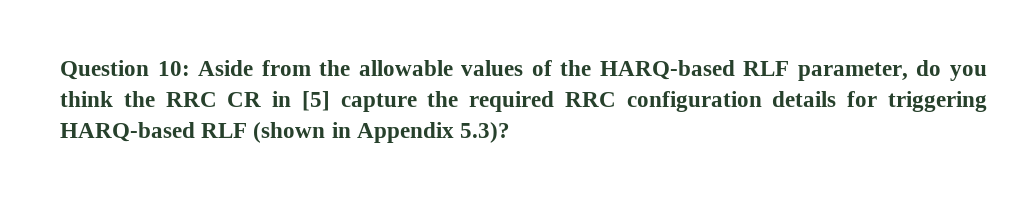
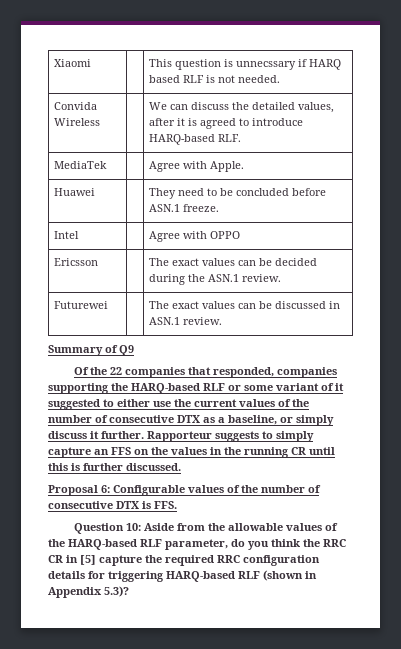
(60, 70) none -> [53,59,91,67] [148,59,341,70] [148,75,280,83] [53,102,97,110] [53,118,100,126] [148,102,334,113] [148,118,303,129] [148,134,241,145] [53,161,107,169] [148,161,244,172] [53,188,95,196] [148,188,326,199] [148,204,219,212] [53,231,79,239] [148,231,240,242] [53,258,98,266] [148,258,317,266] [148,274,281,285] [53,301,108,309] [148,301,340,309] [148,317,222,325] [48,345,134,356] [73,367,337,378] [48,383,344,394] [48,399,309,410] [48,415,334,426] [48,431,314,442] [48,447,335,458] [48,463,181,471] [48,485,321,496] [48,501,177,509] Xiaomi | | This question is unnecssary if HARQ based RLF is not needed. // Convida Wireless | | We can discuss the detailed values, after it is agreed to introduce HARQ-based RLF. // MediaTek | | Agree with Apple. // Huawei | | They need to be concluded before ASN.1 freeze. // Intel | | Agree with OPPO // Ericsson | | The exact values can be decided during the ASN.1 review. // Futurewei | | The exact values can be discussed in ASN.1 review. // Summary of Q9 // Of the 22 companies that responded, companies supporting the HARQ-based RLF or some variant of it suggested to either use the current values of the number of consecutive DTX as a baseline, or simply discuss it further. Rapporteur suggests to simply capture an FFS on the values in the running CR until this is further discussed. // Proposal 6: Configurable values of the number of consecutive DTX is FFS. //

